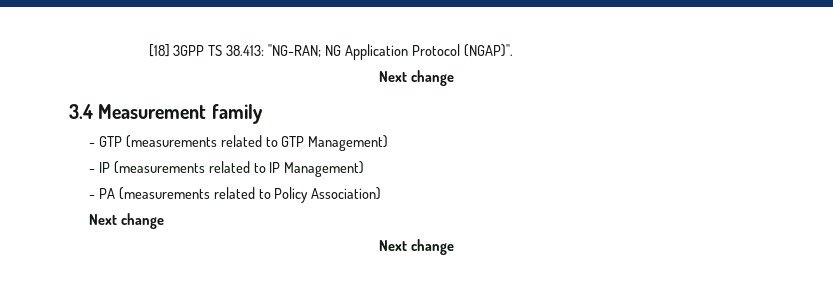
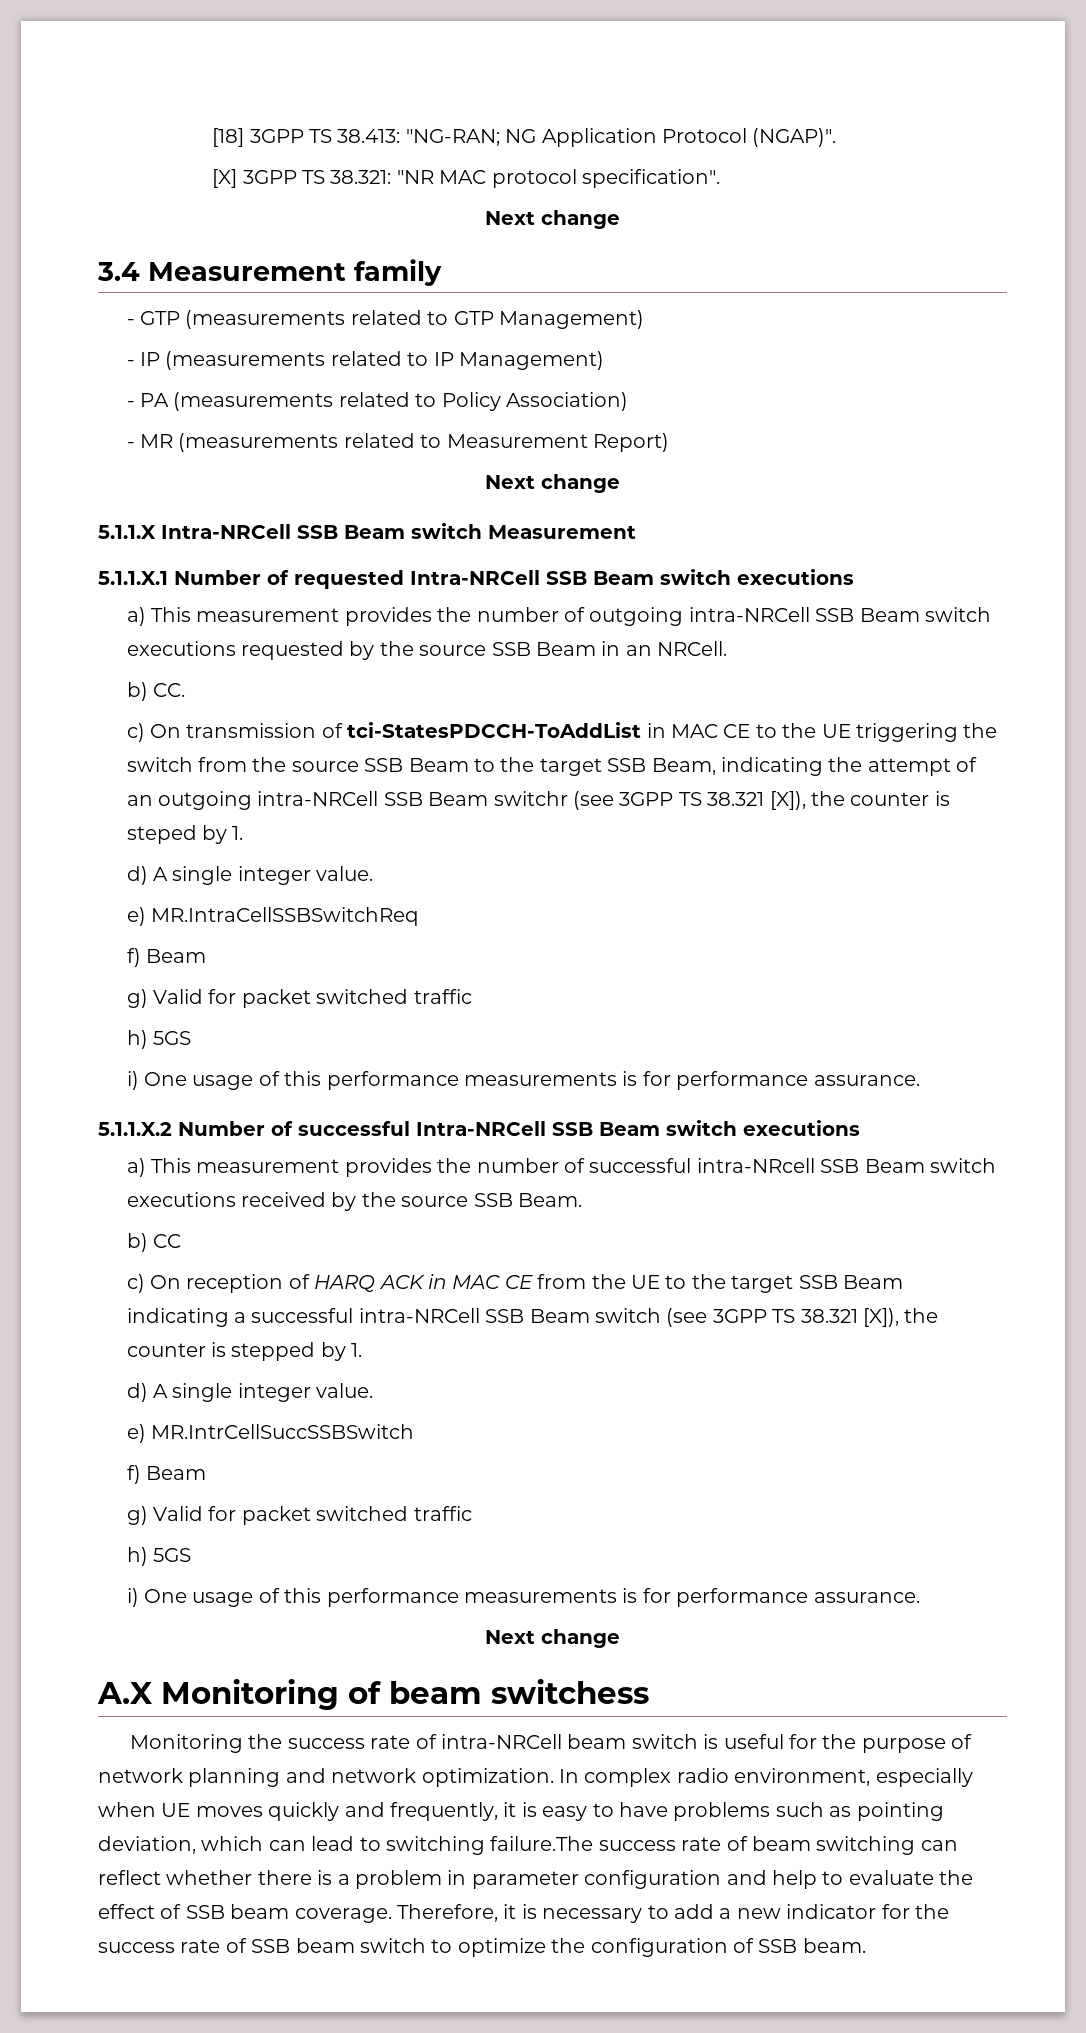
(513, 50) none -> [212,169,721,188] // [X] 3GPP TS 38.321: "NR MAC protocol specification".
[88,213,164,229] [379,239,454,255] Next change // Next change -> [126,433,669,452] [485,474,620,493] [98,523,636,539] [98,569,854,589] [126,607,991,626] [126,641,728,660] [126,682,185,701] [126,722,998,742] [126,757,978,776] [126,791,950,810] [126,825,244,844] [126,866,374,885] [126,907,419,926] [126,948,206,967] [126,989,472,1008] [126,1030,191,1049] [126,1071,920,1090] [98,1120,860,1136] [126,1158,996,1177] [126,1192,582,1211] [126,1233,181,1252] [126,1274,903,1293] [126,1308,939,1327] [126,1342,363,1361] [126,1383,374,1402] [126,1424,414,1443] [126,1465,206,1484] [126,1506,472,1525] [126,1547,191,1566] [126,1588,920,1607] [485,1629,620,1648] [97,1679,649,1710] [130,1734,973,1753] [98,1768,973,1787] [98,1802,944,1821] [98,1836,958,1855] [98,1870,974,1889] [98,1904,949,1923] [98,1938,866,1957] - MR (measurements related to Measurement Report) // Next change // 5.1.1.X Intra-NRCell SSB Beam switch Measurement // 5.1.1.X.1 Number of requested Intra-NRCell SSB Beam switch executions // a) This measurement provides the number of outgoing intra-NRCell SSB Beam switch executions requested by the source SSB Beam in an NRCell. // b) CC. // c) On transmission of tci-StatesPDCCH-ToAddList in MAC CE to the UE triggering the switch from the source SSB Beam to the target SSB Beam, indicating the attempt of an outgoing intra-NRCell SSB Beam switchr (see 3GPP TS 38.321 [X]), the counter is steped by 1. // d) A single integer value. // e) MR.IntraCellSSBSwitchReq // f) Beam // g) Valid for packet switched traffic // h) 5GS // i) One usage of this performance measurements is for performance assurance. // 5.1.1.X.2 Number of successful Intra-NRCell SSB Beam switch executions // a) This measurement provides the number of successful intra-NRcell SSB Beam switch executions received by the source SSB Beam. // b) CC // c) On reception of HARQ ACK in MAC CE from the UE to the target SSB Beam indicating a successful intra-NRCell SSB Beam switch (see 3GPP TS 38.321 [X]), the counter is stepped by 1. // d) A single integer value. // e) MR.IntrCellSuccSSBSwitch // f) Beam // g) Valid for packet switched traffic // h) 5GS // i) One usage of this performance measurements is for performance assurance. // Next change // A.X Monitoring of beam switchess // Monitoring the success rate of intra-NRCell beam switch is useful for the purpose of network planning and network optimization. In complex radio environment, especially when UE moves quickly and frequently, it is easy to have problems such as pointing deviation, which can lead to switching failure.The success rate of beam switching can reflect whether there is a problem in parameter configuration and help to evaluate the effect of SSB beam coverage. Therefore, it is necessary to add a new indicator for the success rate of SSB beam switch to optimize the configuration of SSB beam.

